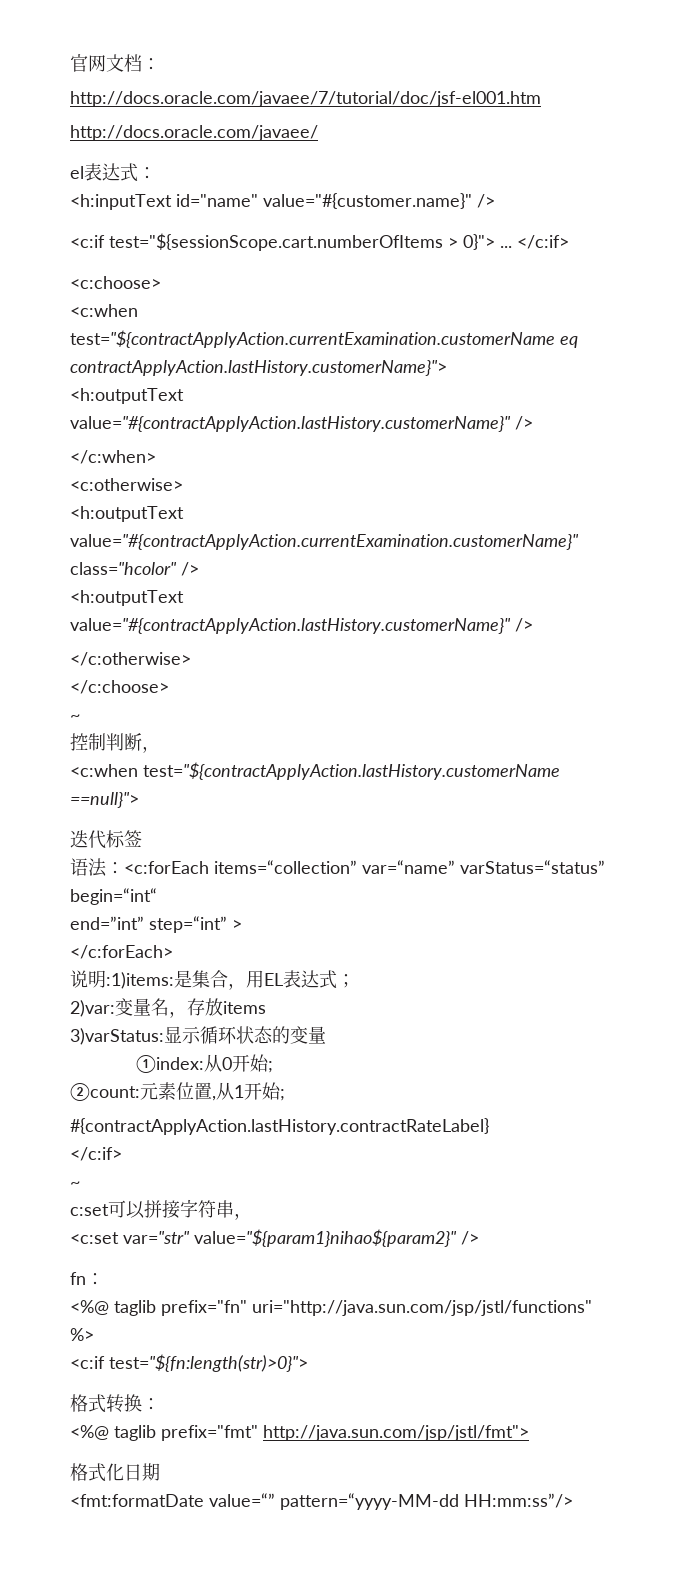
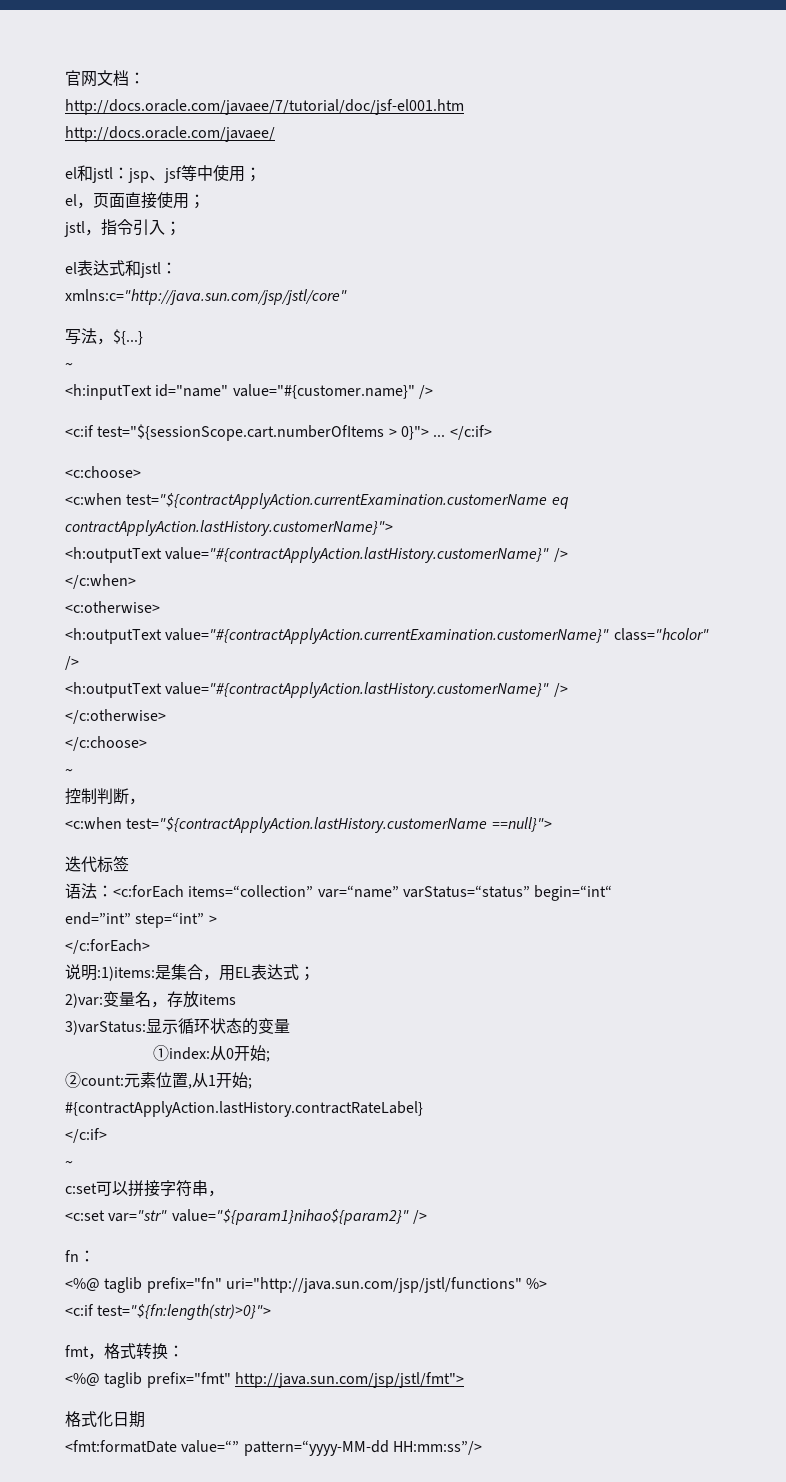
(318, 133) none -> [65,165,261,183] [65,192,205,209] [64,219,181,237] // el和jstl：jsp、jsf等中使用； // el，页面直接使用； // jstl，指令引入；
[138,167,156,179] ： -> [125,260,177,278] [65,289,347,305] [65,328,143,345] [65,363,73,369] 和jstl： // xmlns:c="http://java.sun.com/jsp/jstl/core" // 写法，${...} // ~
(308, 1363) none -> [65,1345,104,1360] fmt，

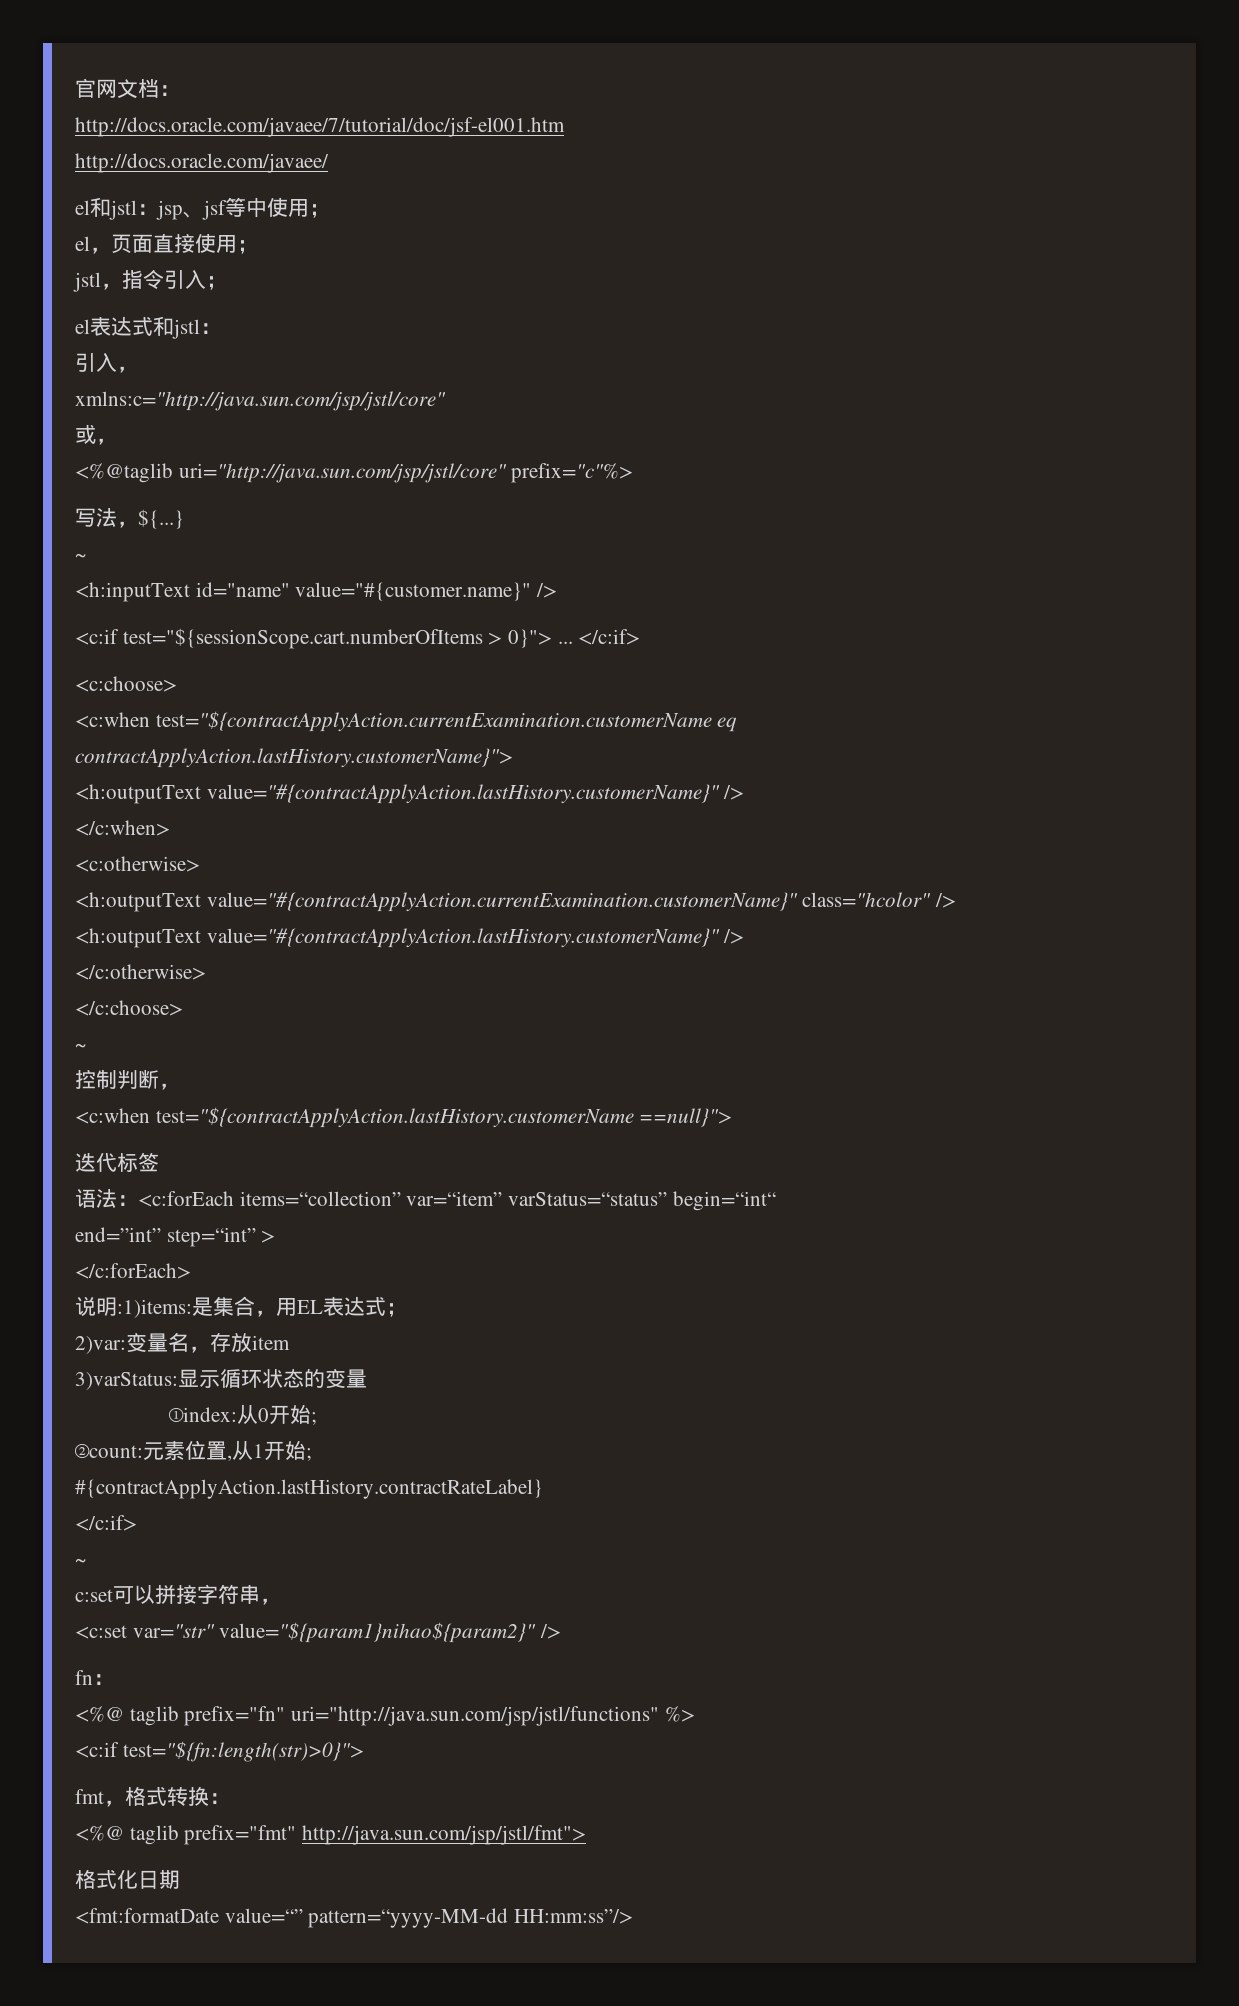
(177, 268) none -> [75,353,138,373] // 引入，
(347, 297) none -> [75,424,117,445] [75,463,634,483] // 或， // <%@taglib uri="http://java.sun.com/jsp/jstl/core" prefix="c"%>
[317,885,399,898] var=“name” -> [406,1191,503,1206] var=“item”
[199,994,236,1005] items -> [252,1335,290,1350] item

